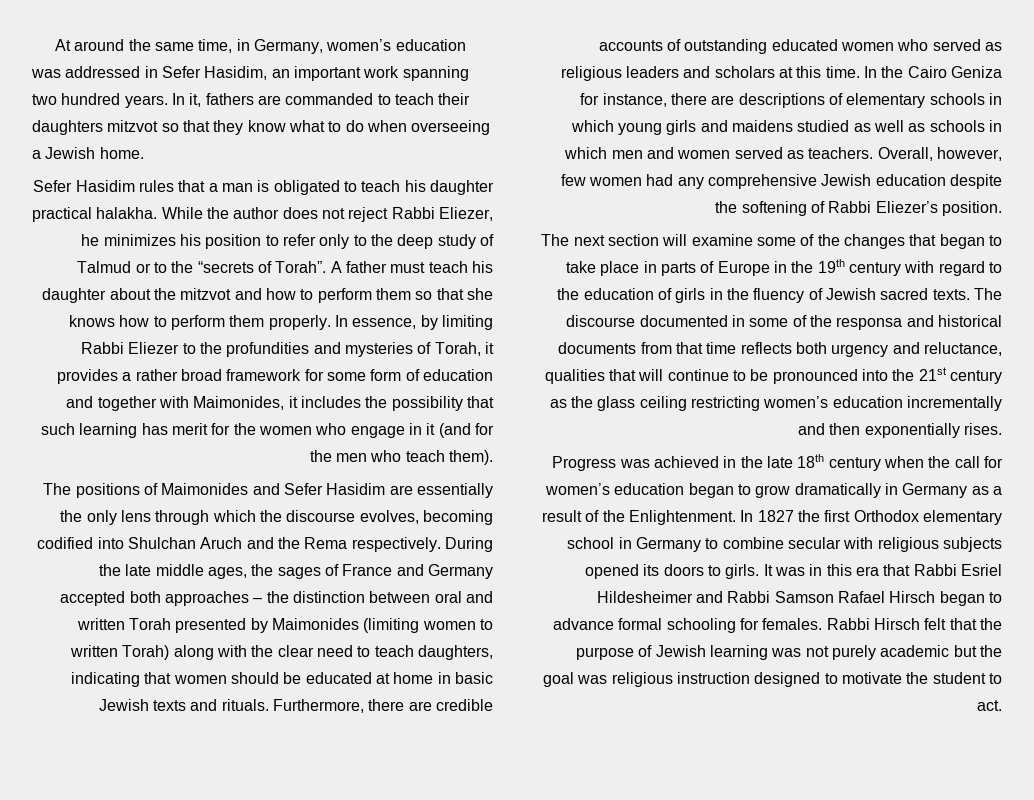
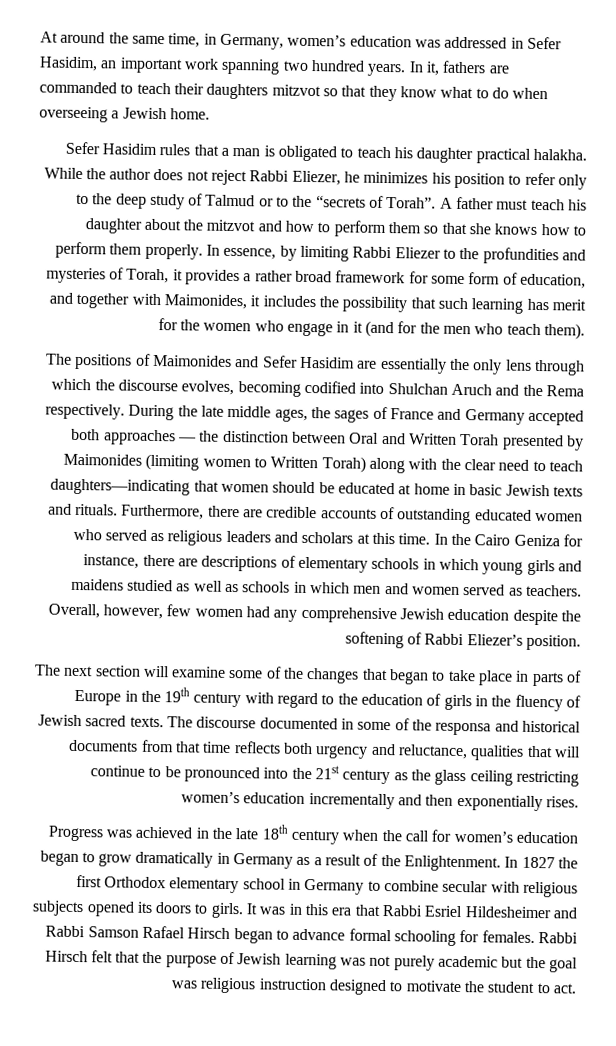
[422,369,493,381] education -> [519,273,586,289] education,
[253,598,263,603] – -> [178,437,198,442] —
[434,591,493,603] [76,618,125,630] oral and written -> [349,432,458,445] Oral and Written
[70,645,119,657] written -> [270,456,319,469] Written
[417,645,493,660] [71,672,141,687] daughters, indicating -> [50,478,191,496] daughters—indicating

